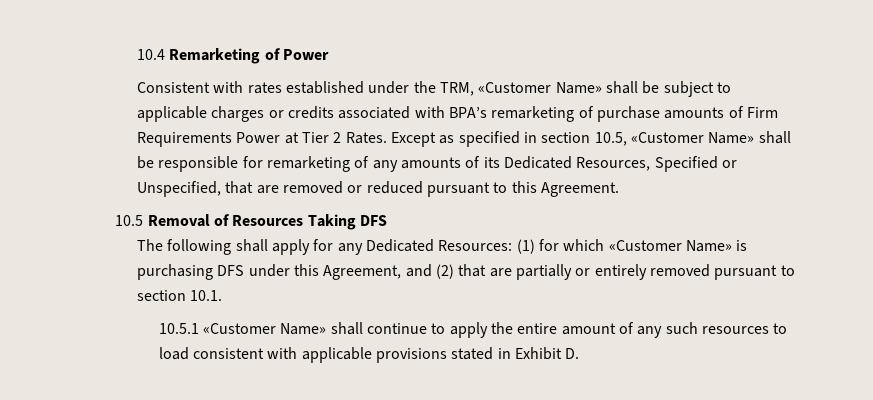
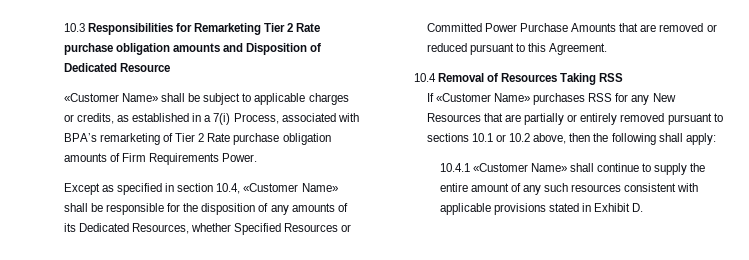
[137,48,329,64] [137,81,474,96] 10.4 Remarketing of Power // Consistent with rates established under the TRM, -> [63,23,321,35] [63,43,322,55] [63,63,170,72] 10.3 Responsibilities for Remarketing Tier 2 Rate purchase obligation amounts and Disposition of Dedicated Resource //
[287,106,334,119] credits -> [76,113,279,125] credits, as established in a 7(i) Process,
[596,106,778,122] [137,132,387,147] purchase amounts of Firm Requirements Power at Tier 2 Rates. -> [175,133,331,145] [63,153,258,165] Tier 2 Rate purchase obligation amounts of Firm Requirements Power. //
[594,132,627,146] 10.5, -> [216,183,241,194] 10.4,
[266,156,350,172] remarketing -> [183,203,256,215] the disposition
[654,156,737,172] [137,181,222,197] Specified or Unspecified, -> [191,223,352,235] [426,23,617,32] whether Specified Resources or Committed Power Purchase Amounts
[115,215,144,226] 10.5 -> [413,73,436,82] 10.4
[359,215,387,226] [137,239,748,255] [137,264,454,280] DFS // The following shall apply for any Dedicated Resources: (1) for which «Customer Name» is purchasing DFS under this Agreement, and (2) -> [599,73,624,82] [426,93,676,105] [426,113,481,122] RSS // If «Customer Name» purchases RSS for any New Resources
[137,290,223,301] [158,323,199,334] section 10.1. // 10.5.1 -> [426,133,716,145] [439,163,470,172] sections 10.1 or 10.2 above, then the following shall apply: // 10.4.1
[449,322,488,338] apply -> [654,163,688,175] supply
[773,323,788,334] [158,347,189,360] to load -> (622, 188) none

